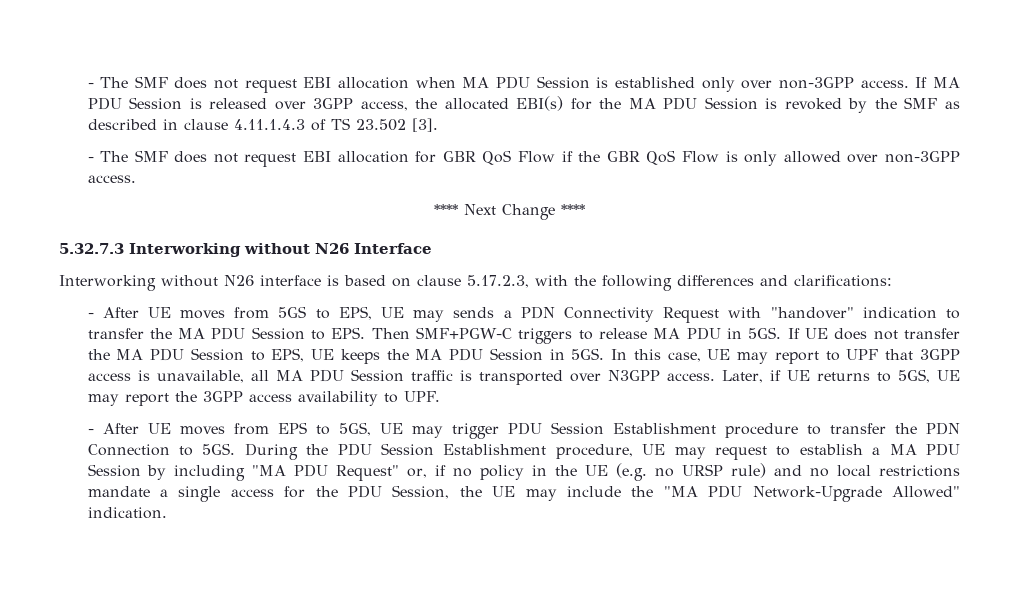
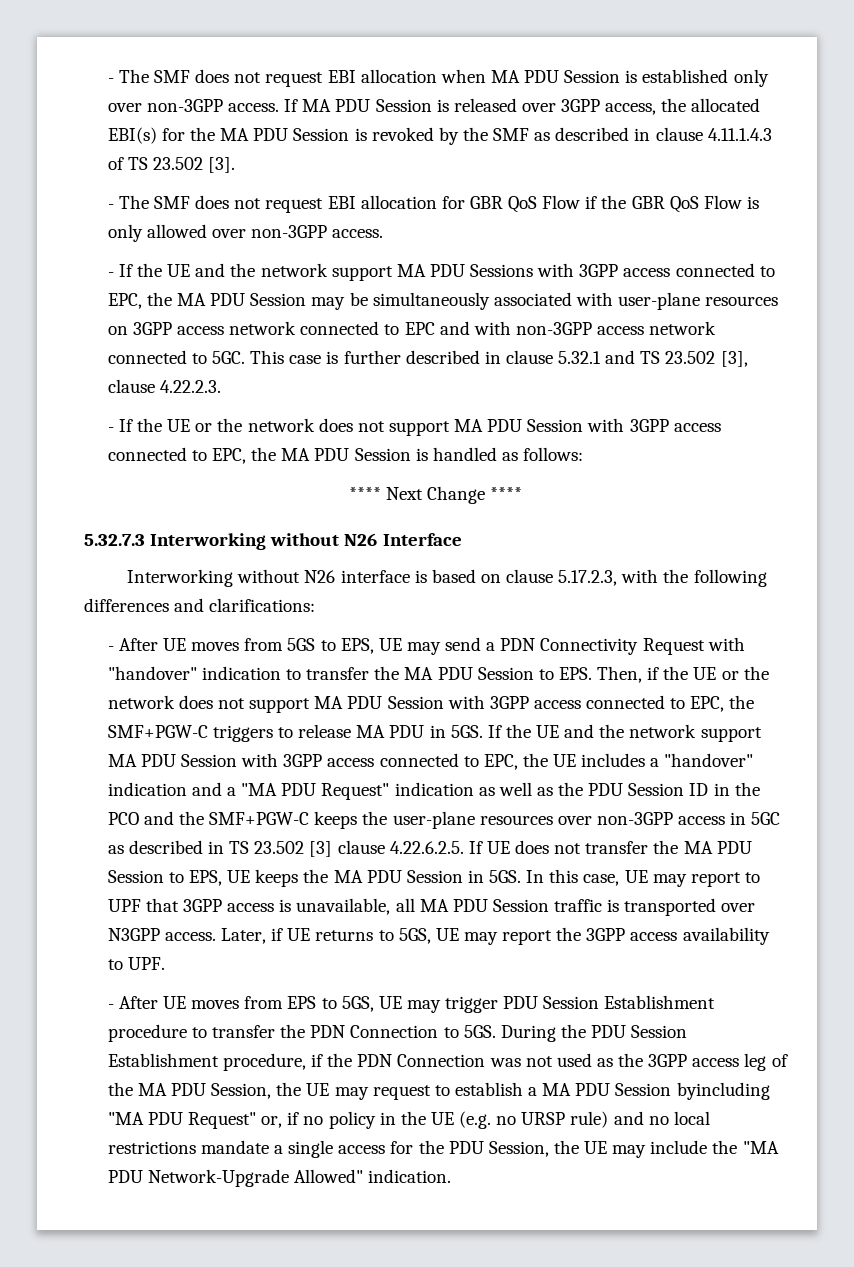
(136, 179) none -> [107,263,775,281] [107,292,779,310] [107,321,717,335] [107,350,748,367] [107,379,221,393] [107,418,721,436] [107,447,584,464] // - If the UE and the network support MA PDU Sessions with 3GPP access connected to EPC, the MA PDU Session may be simultaneously associated with user-plane resources on 3GPP access network connected to EPC and with non-3GPP access network connected to 5GC. This case is further described in clause 5.32.1 and TS 23.502 [3], clause 4.22.2.3. // - If the UE or the network does not support MA PDU Session with 3GPP access connected to EPC, the MA PDU Session is handled as follows:
[453,307,495,318] sends -> [445,637,482,651] send
[371,328,410,339] Then -> [597,666,769,683] [107,695,755,713] Then, if the UE or the network does not support MA PDU Session with 3GPP access connected to EPC, the
(800, 333) none -> [505,724,762,742] [107,753,754,770] [107,782,760,800] [107,811,781,829] [107,840,483,857] the UE and the network support MA PDU Session with 3GPP access connected to EPC, the UE includes a "handover" indication and a "MA PDU Request" indication as well as the PDU Session ID in the PCO and the SMF+PGW-C keeps the user-plane resources over non-3GPP access in 5GC as described in TS 23.502 [3] clause 4.22.6.2.5. If
(633, 451) none -> [311,1053,788,1071] [107,1082,302,1099] if the PDN Connection was not used as the 3GPP access leg of the MA PDU Session, the
[147,465,246,481] by including -> [676,1082,770,1100] byincluding

